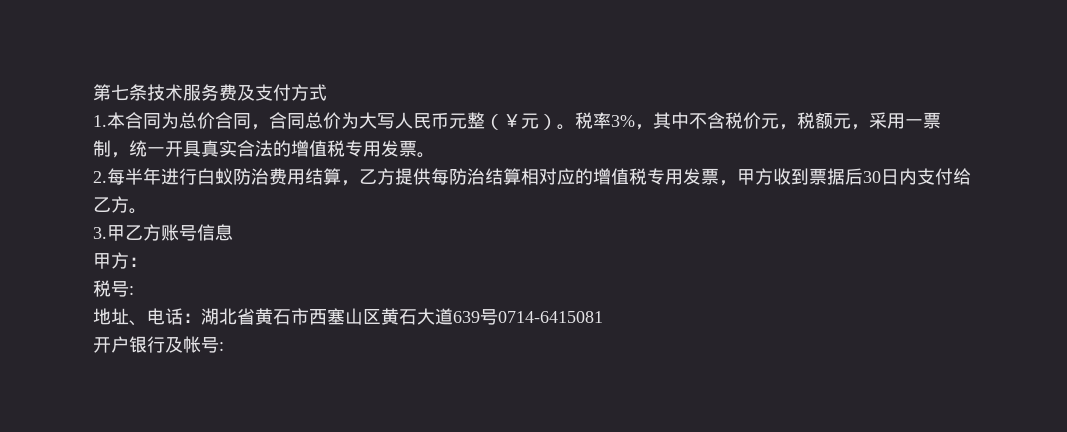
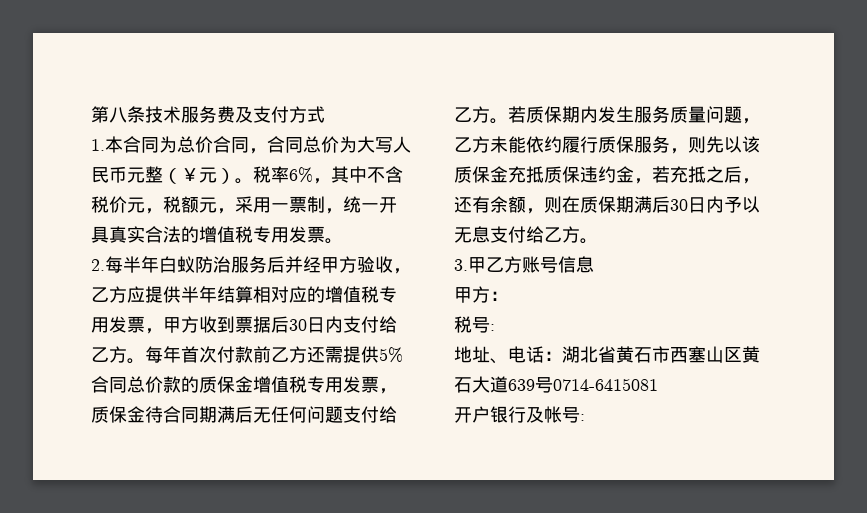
[111,84,129,101] 七 -> [109,107,127,123] 八
[611,115,635,127] 3% -> [289,167,313,183] 6%
[161,168,197,185] 进行 -> (159, 264) none
[269,168,485,186] 费用结算，乙方提供每防治 -> [231,256,411,274] [91,286,217,303] 服务后并经甲方验收，乙方应提供半年
(147, 211) none -> [145,346,403,363] [91,376,397,394] [91,406,397,423] [454,106,760,124] [454,136,760,154] [454,166,760,184] [454,196,760,214] [454,226,598,244] 每年首次付款前乙方还需提供5%合同总价款的质保金增值税专用发票，质保金待合同期满后无任何问题支付给乙方。若质保期内发生服务质量问题，乙方未能依约履行质保服务，则先以该质保金充抵质保违约金，若充抵之后，还有余额，则在质保期满后30日内予以无息支付给乙方。

